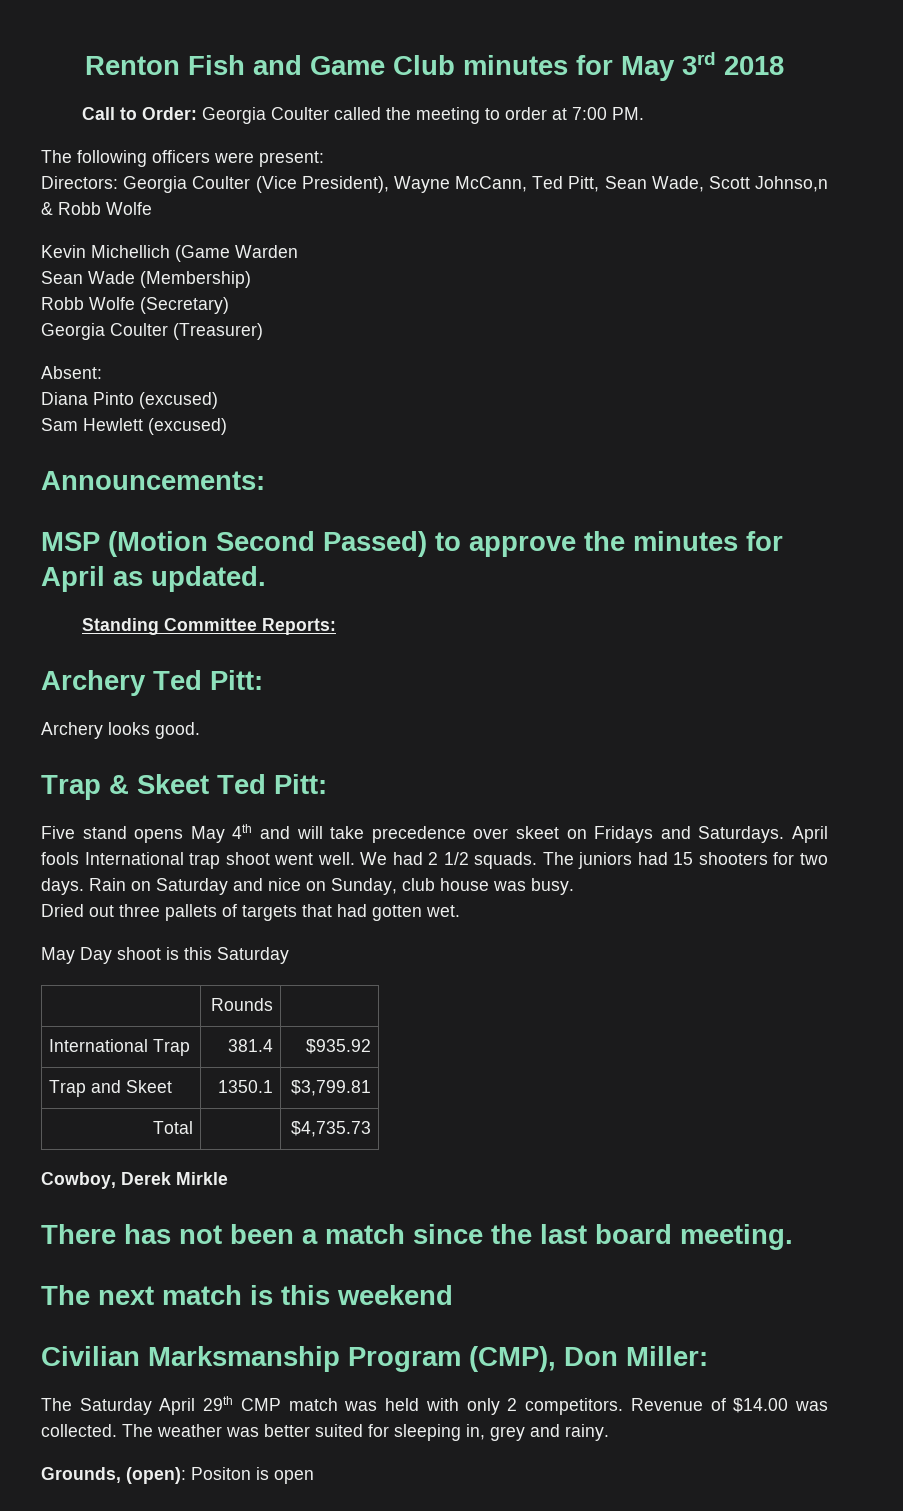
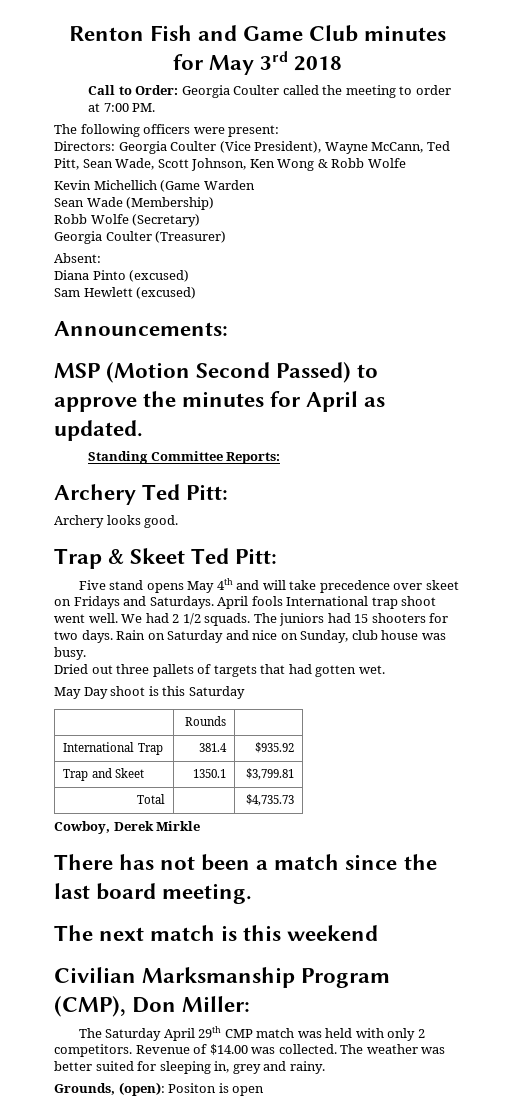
[754,176,828,192] Johnso,n -> [191,158,315,171] Johnson, Ken Wong

